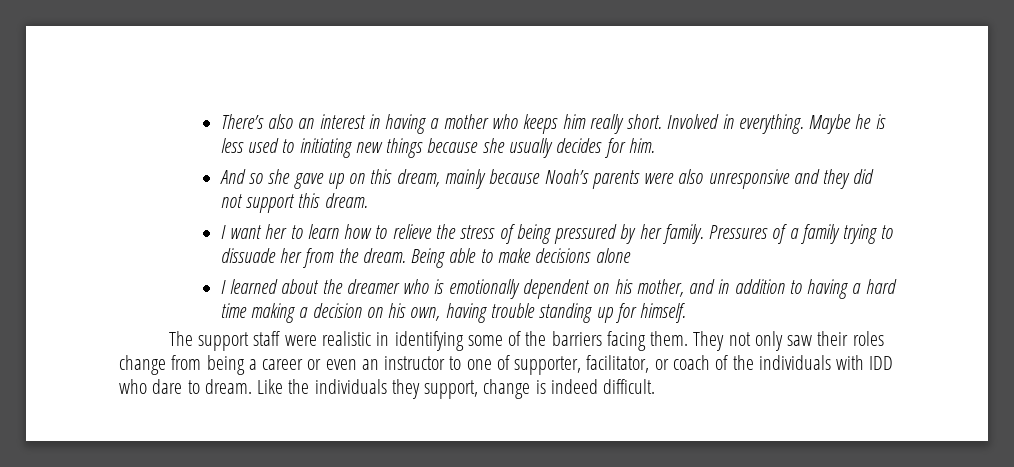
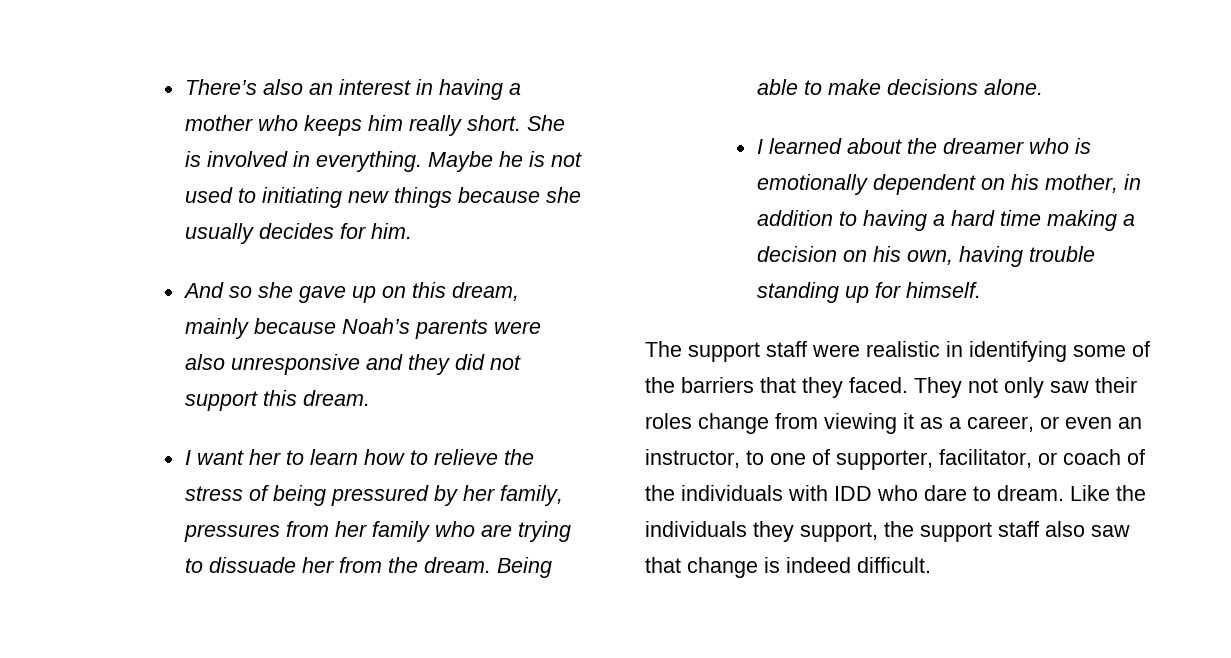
[667,114,720,129] Involved -> [526,115,565,131] [184,151,288,167] She is involved
[220,138,244,153] less -> [550,152,582,167] not
[662,224,840,244] family. Pressures of a family -> [499,485,563,506] [183,521,512,542] family, pressures from her family who are
[595,248,631,263] alone -> [983,79,1043,95] alone.
[689,279,716,294] and -> (1118, 183) none
[606,331,689,351] facing them. -> [760,377,908,398] that they faced.
[206,355,304,375] being a career -> [824,413,1034,434] viewing it as a career,
[384,356,446,370] instructor -> [645,449,740,468] instructor,
(479, 389) none -> [884,521,1130,542] [645,557,681,573] the support staff also saw that

